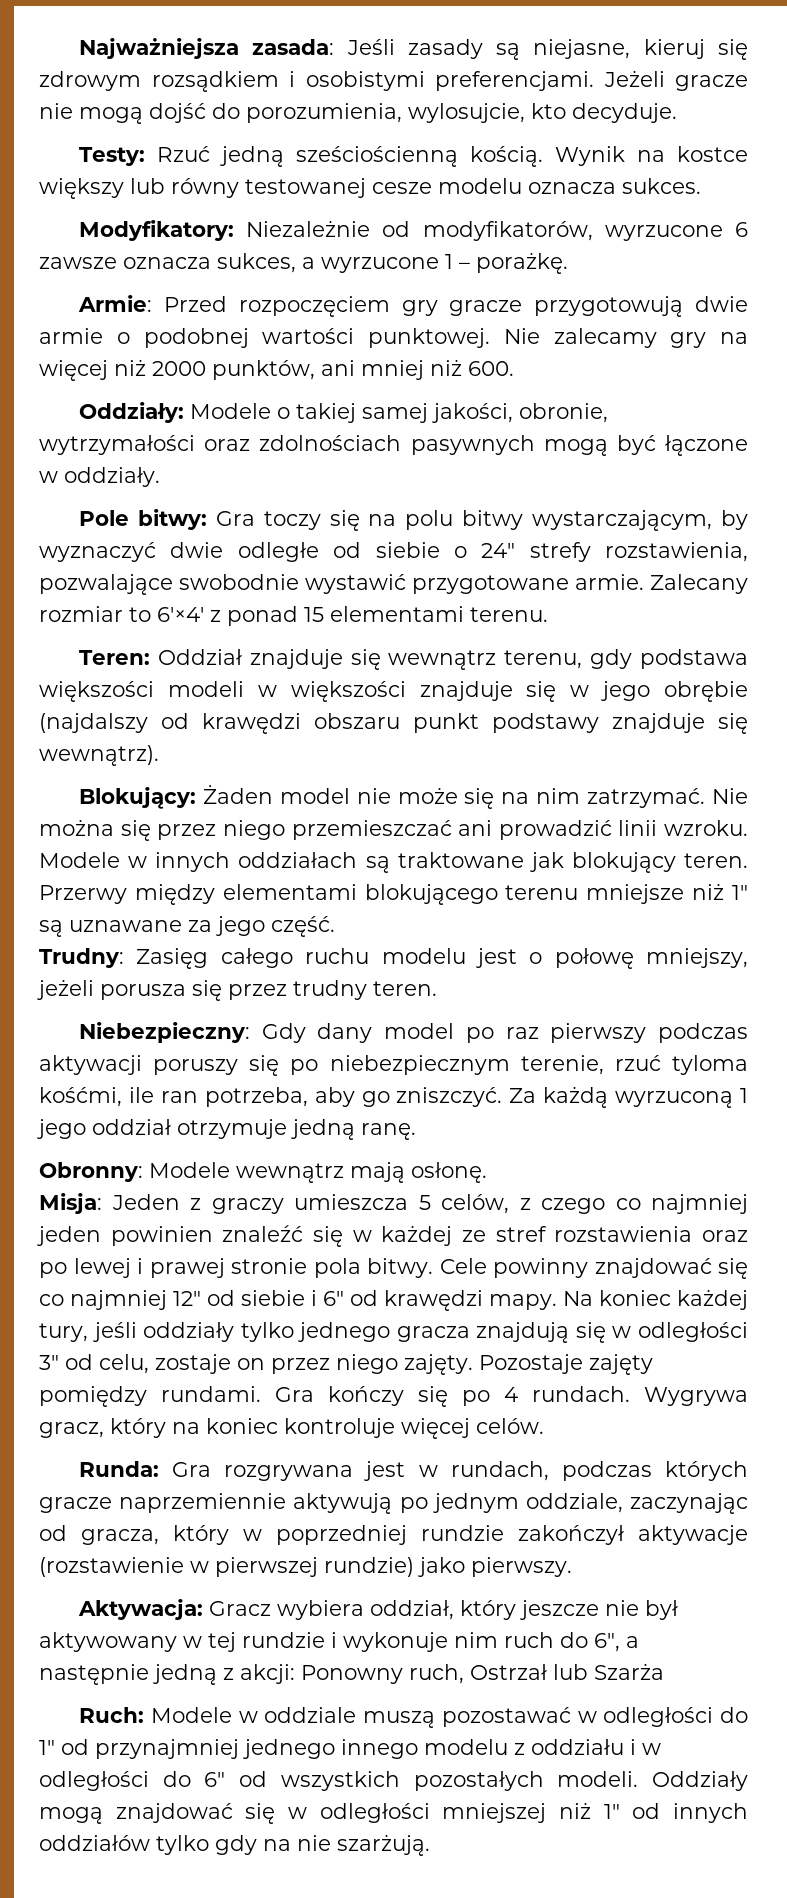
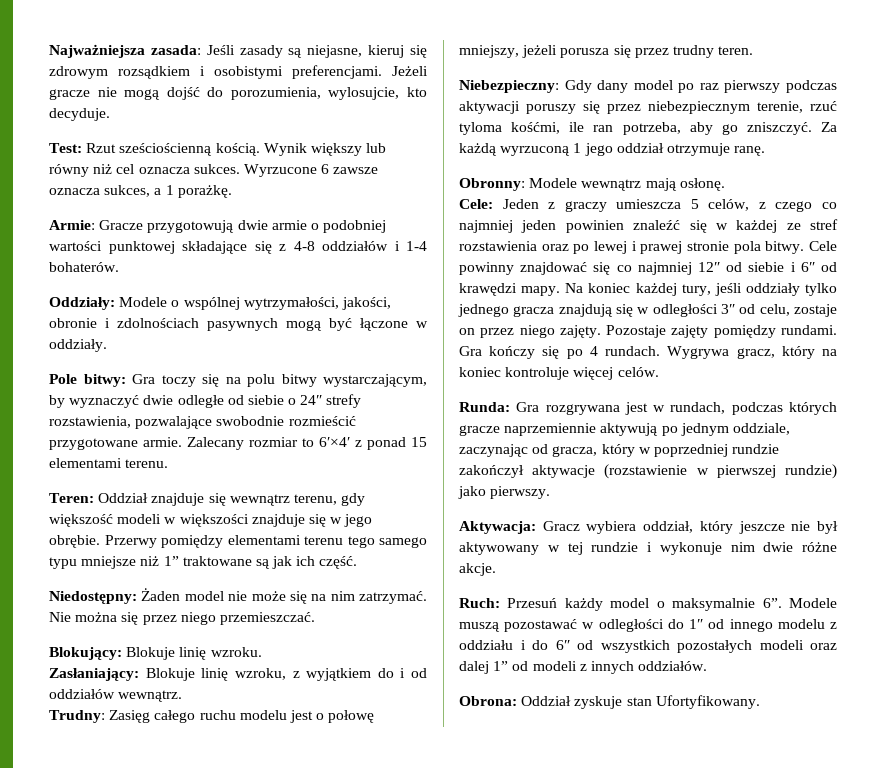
[79,146,285,167] Testy: Rzuć jedną -> [49,143,117,153] Test: Rzut
[637,146,749,162] na kostce -> (307, 149) none
[245,178,522,198] testowanej cesze modelu -> [93,164,135,174] niż cel
[79,220,723,241] // Modyfikatory: Niezależnie od modyfikatorów, wyrzucone -> [243,164,317,177] Wyrzucone
[321,254,470,273] wyrzucone 1 – -> [165,185,174,195] 1
[163,296,748,317] [39,328,748,348] [39,359,514,381] [79,402,609,423] [39,435,251,455] Przed rozpoczęciem gry gracze przygotowują dwie armie o podobnej wartości punktowej. Nie zalecamy gry na więcej niż 2000 punktów, ani mniej niż 600. // Oddziały: Modele o takiej samej jakości, obronie, wytrzymałości oraz -> [99,220,387,233] [49,241,427,254] [49,262,119,272] [49,297,391,310] [49,318,110,328] Gracze przygotowują dwie armie o podobniej wartości punktowej składające się z 4-8 oddziałów i 1-4 bohaterów. // Oddziały: Modele o wspólnej wytrzymałości, jakości, obronie i
[305,574,406,594] wystawić -> [288,416,356,426] rozmieścić
[640,649,748,669] [39,681,154,702] podstawa większości -> [49,514,113,527] większość
[664,681,748,702] [39,713,748,734] [39,745,159,766] [79,787,197,809] obrębie (najdalszy od krawędzi obszaru punkt podstawy znajduje się wewnątrz). // Blokujący: -> [49,535,427,548] [49,556,358,569] [49,591,137,604] obrębie. Przerwy pomiędzy elementami terenu tego samego typu mniejsze niż 1” traktowane są jak ich część. // Niedostępny:
[291,820,748,840] [39,852,748,873] [39,883,748,905] [39,916,335,937] przemieszczać ani prowadzić linii wzroku. Modele w innych oddziałach są traktowane jak blokujący teren. Przerwy między elementami blokującego terenu mniejsze niż 1″ są uznawane za jego część. -> [219,612,315,625] [49,647,262,660] [49,668,427,681] [49,689,183,702] przemieszczać. // Blokujący: Blokuje linię wzroku. // Zasłaniający: Blokuje linię wzroku, z wyjątkiem do i od oddziałów wewnątrz.
[290,1059,319,1075] po -> [607,104,641,114] przez
[291,1119,355,1140] jedną -> (730, 149) none
[39,1193,102,1214] Misja: -> [459,199,493,209] Cele:
[504,1632,639,1652] [39,1663,664,1685] [79,1707,357,1723] ruch do 6″, a następnie jedną z akcji: Ponowny ruch, Ostrzał lub Szarża // Ruch: Modele w oddziale -> [763,542,837,552] [459,563,496,576] [459,598,837,611] dwie różne akcje. // Ruch: Przesuń każdy model o maksymalnie 6”. Modele
[95,1739,335,1759] przynajmniej jednego -> (725, 624) none
[642,1743,661,1755] [39,1771,149,1791] w odległości -> (526, 645) none
[557,1771,748,1791] [39,1802,748,1824] [39,1834,430,1856] modeli. Oddziały mogą znajdować się w odległości mniejszej niż 1″ od innych oddziałów tylko gdy na nie szarżują. -> [759,640,837,650] [459,661,708,674] [459,695,760,709] modeli oraz dalej 1” od modeli z innych oddziałów. // Obrona: Oddział zyskuje stan Ufortyfikowany.

